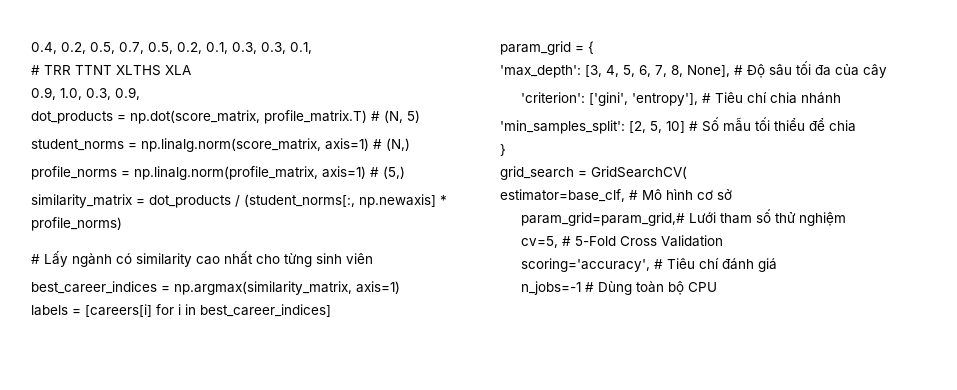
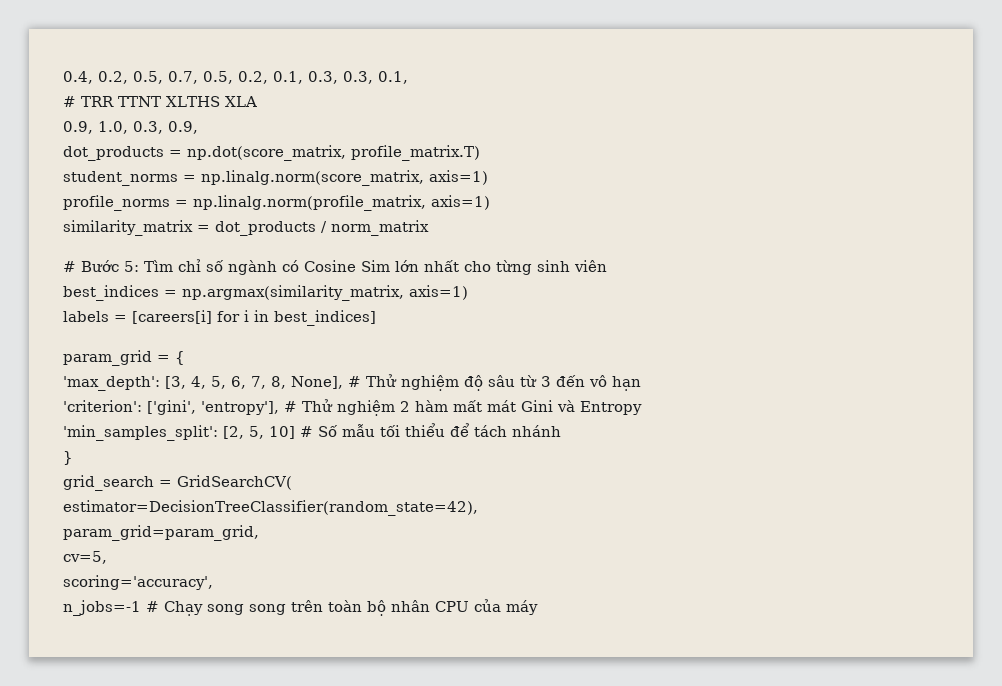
[371,110,420,123] # (N, 5) -> (480, 153) none
[373,138,410,151] # (N,) -> (488, 177) none
[370,166,405,179] # (5,) -> (490, 202) none
[244,194,447,208] [31,217,122,231] [31,251,220,267] (student_norms[:, np.newaxis] * profile_norms) // # Lấy ngành có similarity cao -> [331,220,429,236] [63,259,419,275] norm_matrix // # Bước 5: Tìm chỉ số ngành có Cosine Sim lớn
[31,281,157,294] best_career_indices -> [63,285,159,301] best_indices
[200,304,331,317] best_career_indices] -> [274,310,376,326] best_indices]
[747,61,887,78] [520,92,841,106] Độ sâu tối đa của cây // 'criterion': ['gini', 'entropy'], # Tiêu chí chia nhánh -> [366,374,641,391] [63,399,642,416] Thử nghiệm độ sâu từ 3 đến vô hạn // 'criterion': ['gini', 'entropy'], # Thử nghiệm 2 hàm mất mát Gini và Entropy
[829,120,856,132] chia -> [474,425,561,437] tách nhánh
[500,189,732,202] [520,209,846,226] [520,235,723,248] [520,258,777,272] [520,281,717,295] estimator=base_clf, # Mô hình cơ sở // param_grid=param_grid,# Lưới tham số thử nghiệm // cv=5, # 5-Fold Cross Validation // scoring='accuracy', # Tiêu chí đánh giá // n_jobs=-1 # Dùng toàn bộ CPU -> [63,500,478,516] [63,525,259,541] [63,551,107,564] [63,575,213,590] [63,599,538,616] estimator=DecisionTreeClassifier(random_state=42), // param_grid=param_grid, // cv=5, // scoring='accuracy', // n_jobs=-1 # Chạy song song trên toàn bộ nhân CPU của máy

